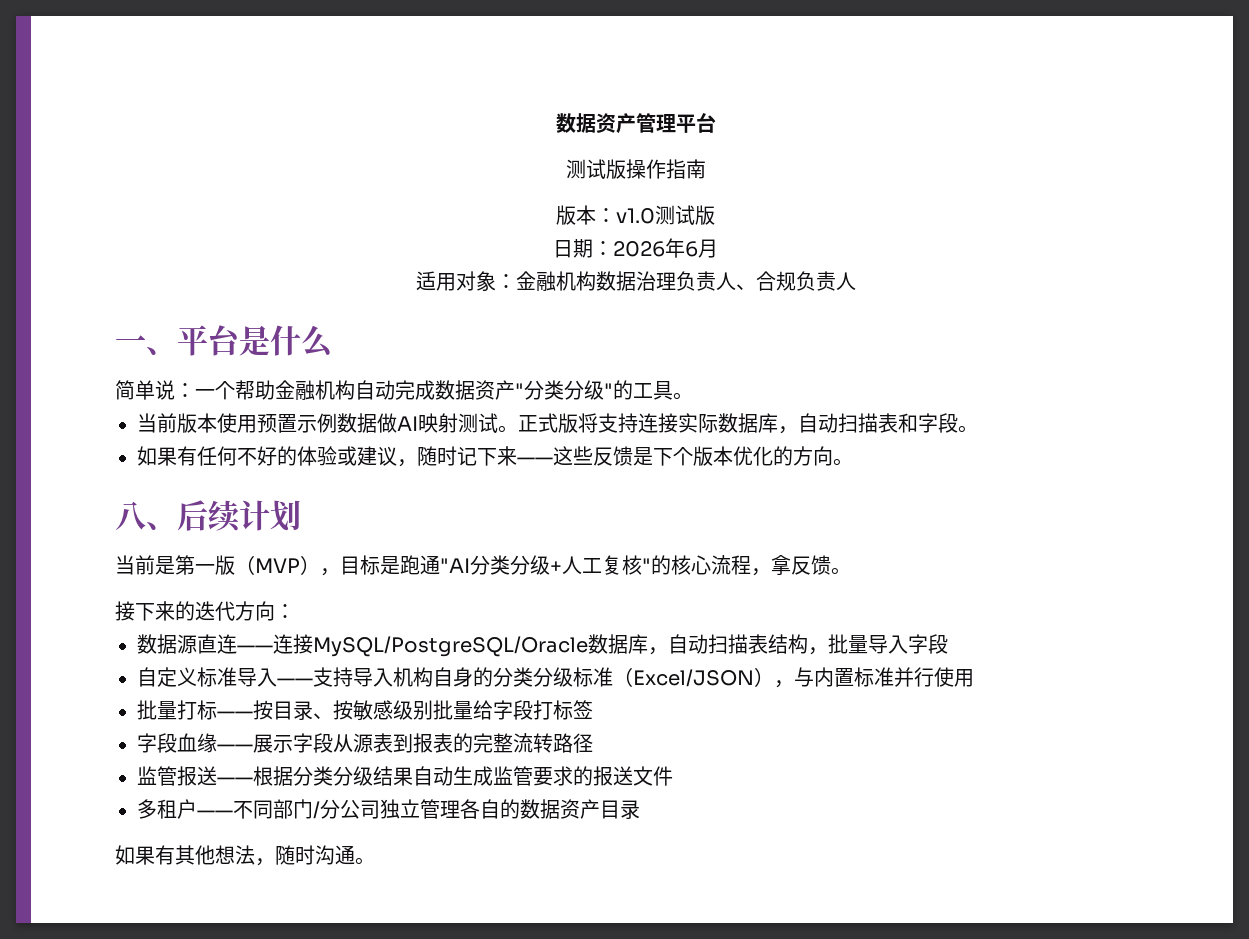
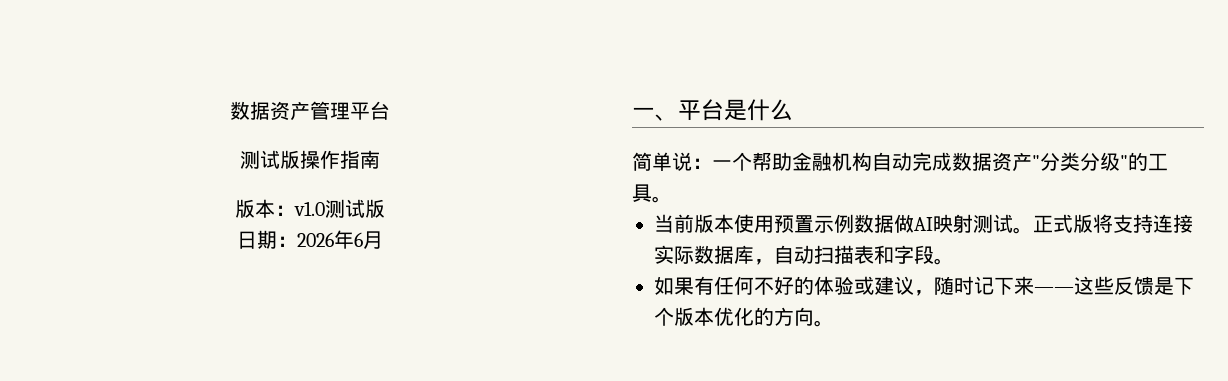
[415,271,856,291] // 适用对象：金融机构数据治理负责人、合规负责人 -> (383, 240) none
[115,500,301,532] [115,555,851,576] [115,601,295,621] [137,634,948,657] [137,667,974,688] [137,700,593,721] [137,733,593,753] [137,766,673,786] [137,799,640,819] [115,845,375,866] // 八、后续计划 // 当前是第一版（MVP），目标是跑通"AI分类分级+人工复核"的核心流程，拿反馈。 // 接下来的迭代方向： // 数据源直连——连接MySQL/PostgreSQL/Oracle数据库，自动扫描表结构，批量导入字段 // 自定义标准导入——支持导入机构自身的分类分级标准（Excel/JSON），与内置标准并行使用 // 批量打标——按目录、按敏感级别批量给字段打标签 // 字段血缘——展示字段从源表到报表的完整流转路径 // 监管报送——根据分类分级结果自动生成监管要求的报送文件 // 多租户——不同部门/分公司独立管理各自的数据资产目录 // 如果有其他想法，随时沟通。 -> (834, 323) none

